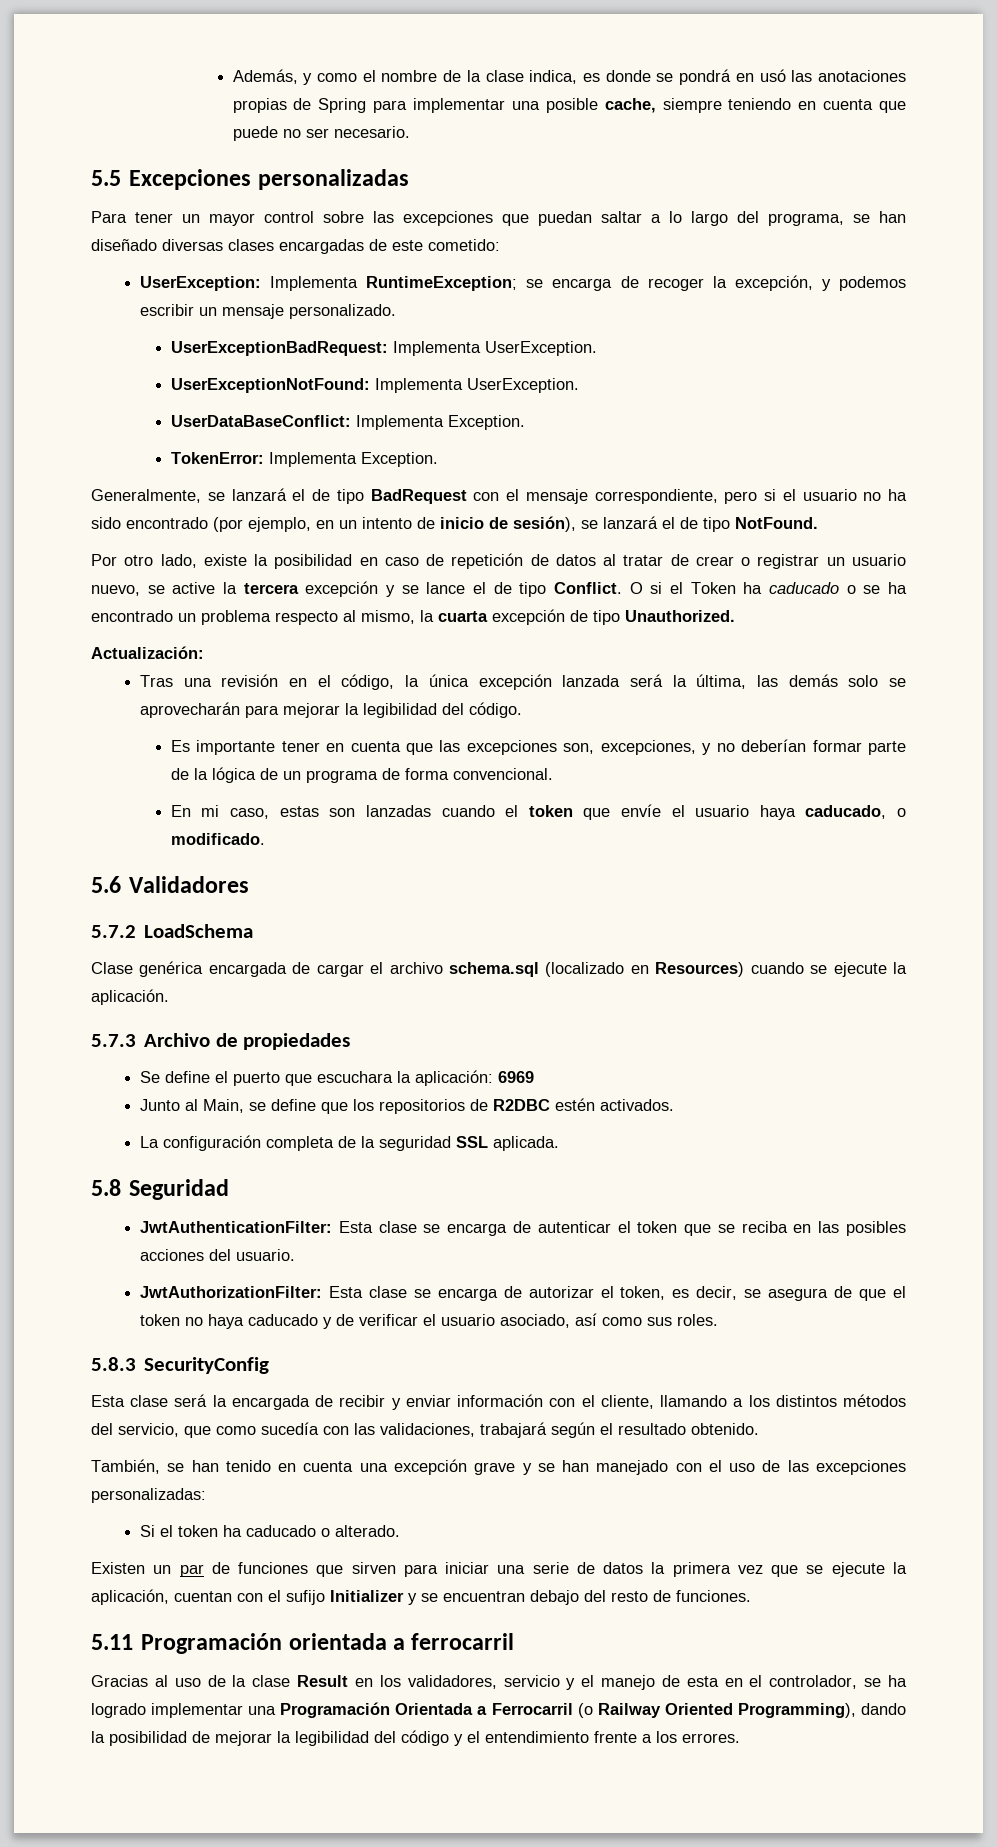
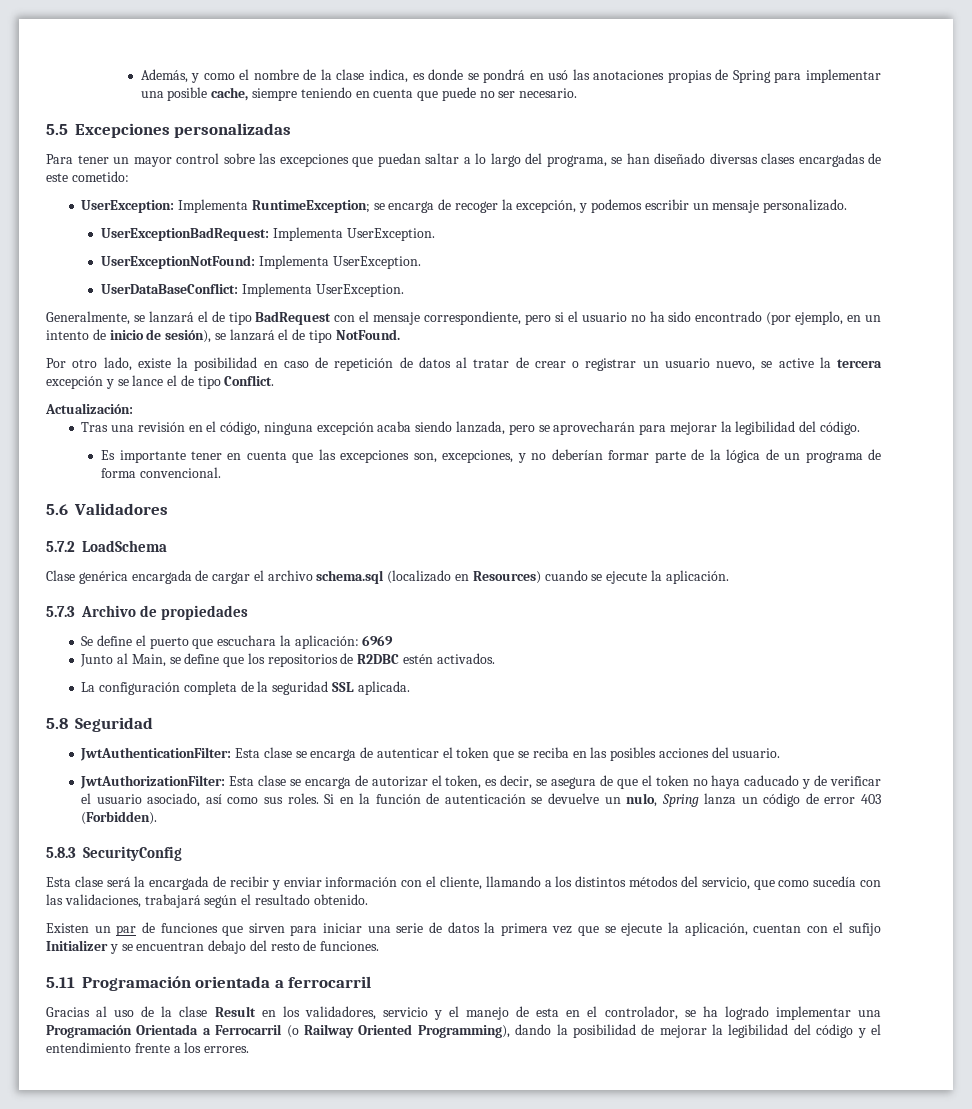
[447,415,525,430] [170,452,438,467] Exception. // TokenError: Implementa Exception. -> [315,284,404,297] UserException.
[629,582,907,594] [91,609,735,625] O si el Token ha caducado o se ha encontrado un problema respecto al mismo, la cuarta excepción de tipo Unauthorized. -> (275, 380) none
[405,674,879,690] la única excepción lanzada será la última, las demás solo -> [263,421,535,435] ninguna excepción acaba siendo lanzada, pero
[170,804,906,820] [170,833,265,845] // En mi caso, estas son lanzadas cuando el token que envíe el usuario haya caducado, o modificado. -> (221, 472) none
(718, 1320) none -> [324,793,881,807] [81,811,158,825] Si en la función de autenticación se devuelve un nulo, Spring lanza un código de error 403 (Forbidden).
[91,1459,907,1475] [91,1488,206,1503] [139,1525,400,1537] // También, se han tenido en cuenta una excepción grave y se han manejado con el uso de las excepciones personalizadas: // Si el token ha caducado o alterado. -> (368, 899) none

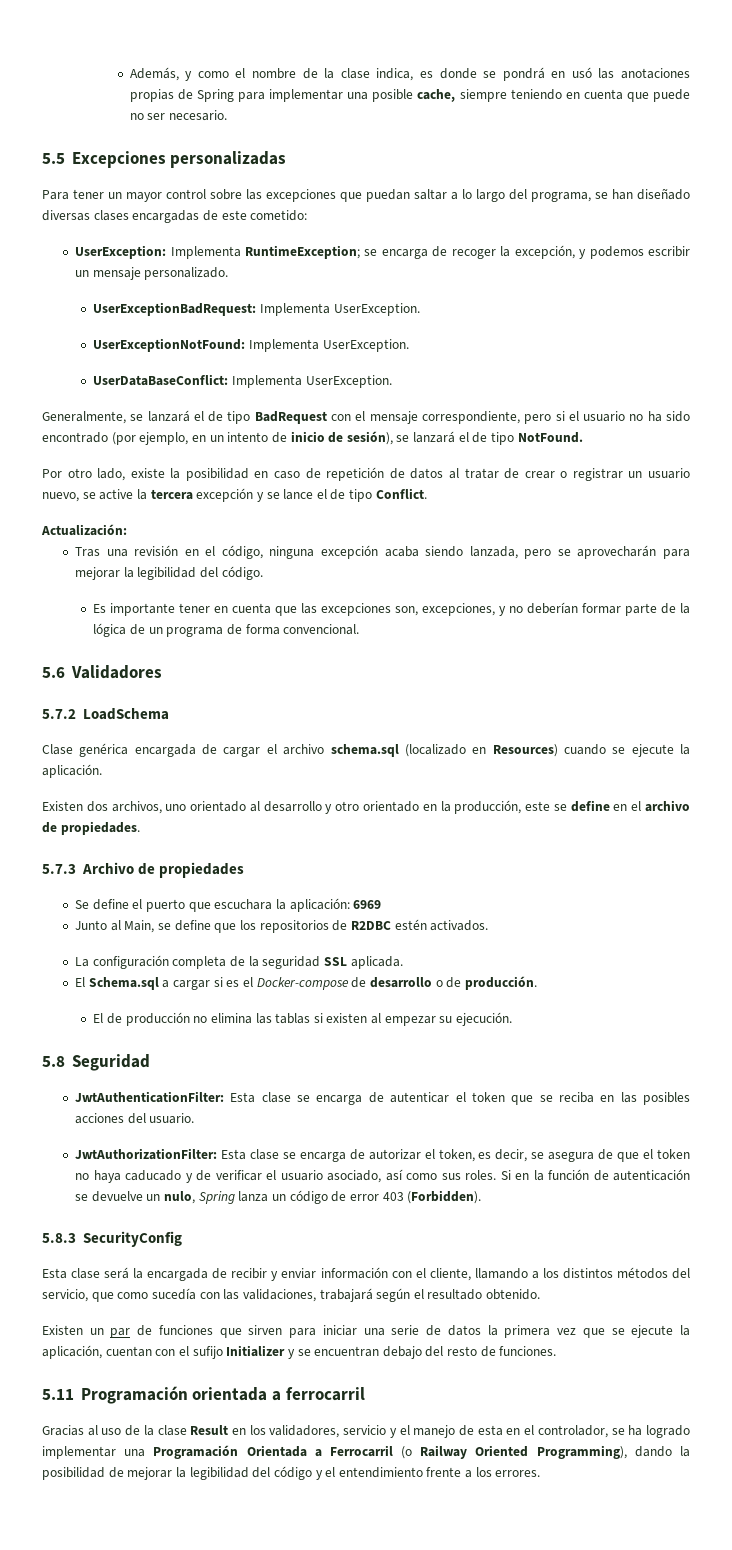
(729, 577) none -> [42,800,691,814] [42,821,140,835] // Existen dos archivos, uno orientado al desarrollo y otro orientado en la producción, este se define en el archivo de propiedades.
(410, 688) none -> [75,976,537,990] [93,1012,513,1026] // El Schema.sql a cargar si es el Docker-compose de desarrollo o de producción. // El de producción no elimina las tablas si existen al empezar su ejecución.

